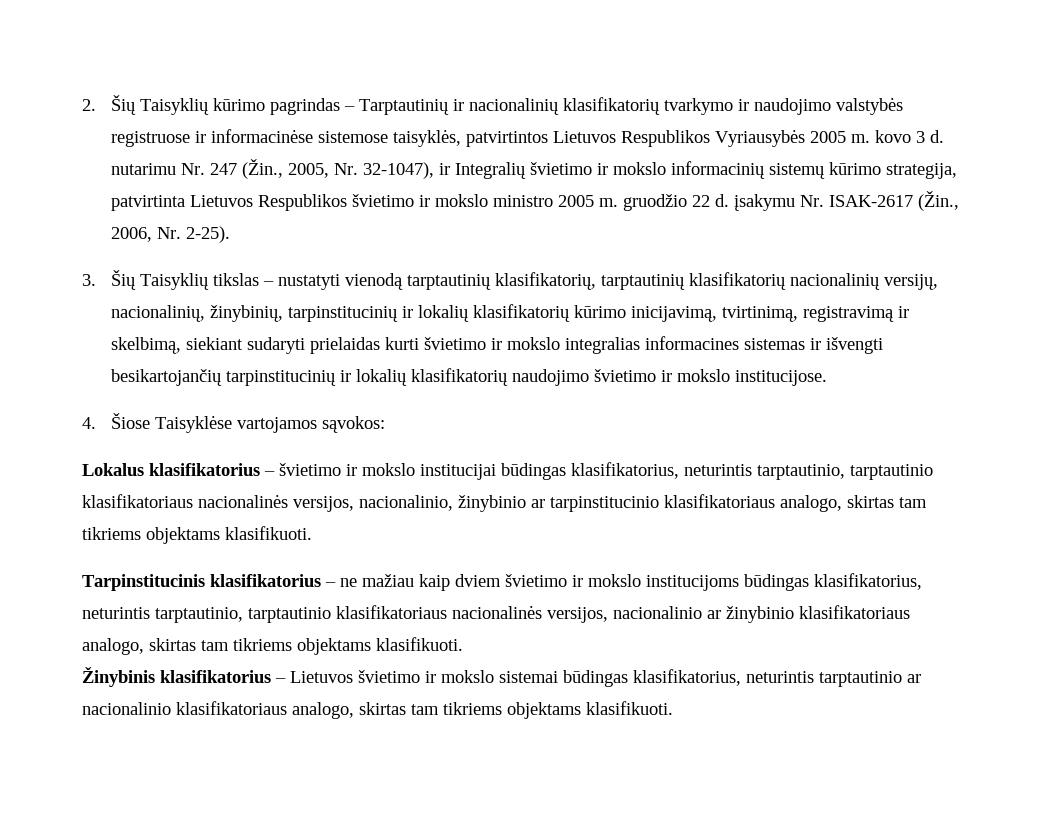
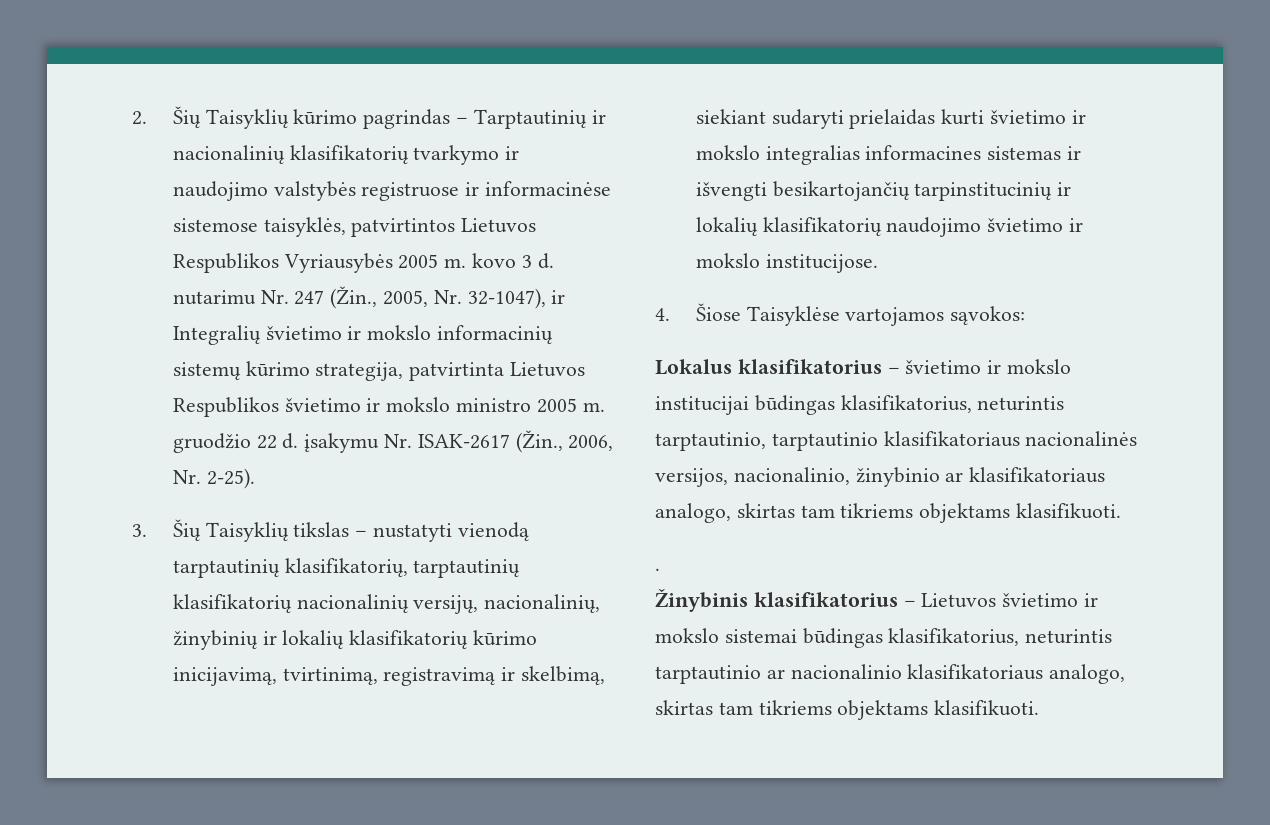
[209,305,398,322] žinybinių, tarpinstitucinių -> [172,630,258,650] žinybinių
[550,494,927,512] [82,526,312,544] [82,573,922,591] [82,605,910,623] [82,637,463,655] tarpinstitucinio klasifikatoriaus analogo, skirtas tam tikriems objektams klasifikuoti. // Tarpinstitucinis klasifikatorius – ne mažiau kaip dviem švietimo ir mokslo institucijoms būdingas klasifikatorius, neturintis tarptautinio, tarptautinio klasifikatoriaus nacionalinės versijos, nacionalinio ar žinybinio klasifikatoriaus analogo, skirtas tam tikriems objektams klasifikuoti. -> [969,467,1106,483] [655,503,1122,523] [655,568,660,571] klasifikatoriaus analogo, skirtas tam tikriems objektams klasifikuoti. // .

